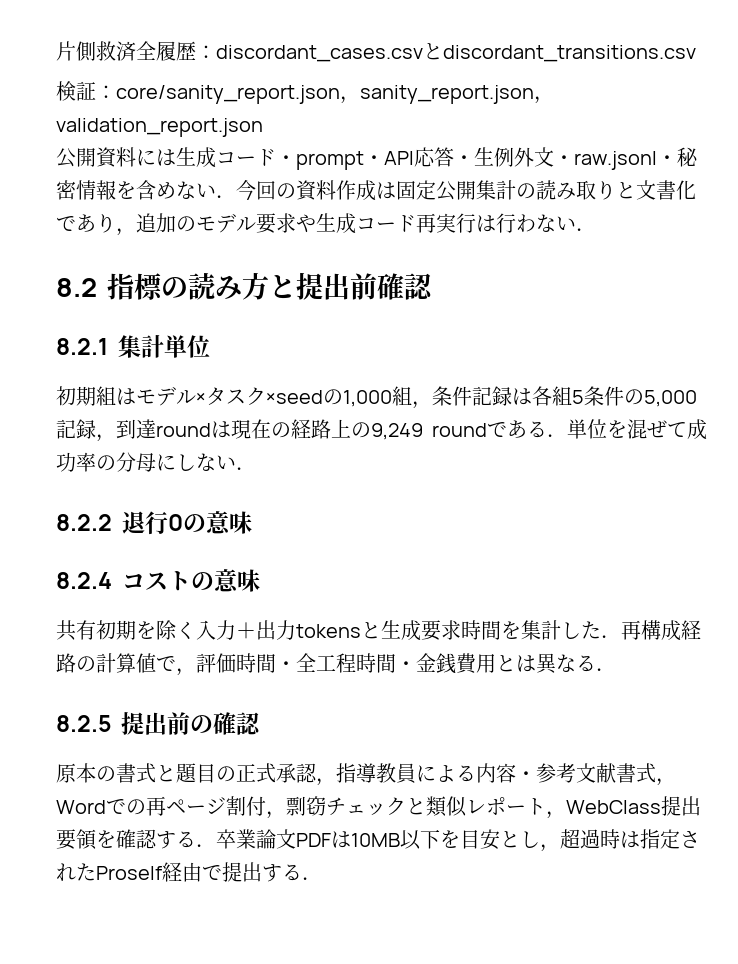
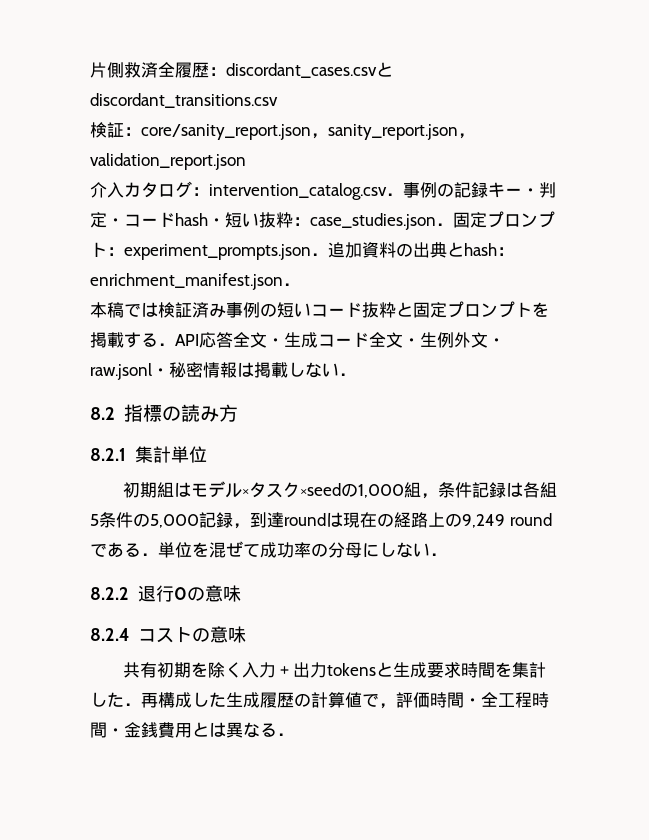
[56,147,454,170] 公開資料には生成コード・prompt・API応答 -> [90,181,556,200] [90,211,555,230] [90,242,514,260] [90,273,300,290] [90,301,549,318] [90,332,403,348] 介入カタログ：intervention_catalog.csv．事例の記録キー・判定・コードhash・短い抜粋：case_studies.json．固定プロンプト：experiment_prompts.json．追加資料の出典とhash：enrichment_manifest.json． // 本稿では検証済み事例の短いコード抜粋と固定プロンプトを掲載する．API応答全文・生成コード全文
[116,180,696,201] [56,213,536,236] を含めない．今回の資料作成は固定公開集計の読み取りと文書化であり，追加のモデル要求や生成コード再実行は行わ -> [237,362,305,378] は掲載し
[269,272,433,300] と提出前確認 -> (238, 413) none
[681,620,701,640] [56,653,76,673] 経路 -> [192,692,294,708] した生成履歴
[56,712,261,735] [56,763,676,786] [56,796,701,819] [56,829,700,852] [56,862,322,882] // 8.2.5提出前の確認 // 原本の書式と題目の正式承認，指導教員による内容・参考文献書式，Wordでの再ページ割付，剽窃チェックと類似レポート，WebClass提出要領を確認する．卒業論文PDFは10MB以下を目安とし，超過時は指定されたProself経由で提出する． -> (294, 734) none

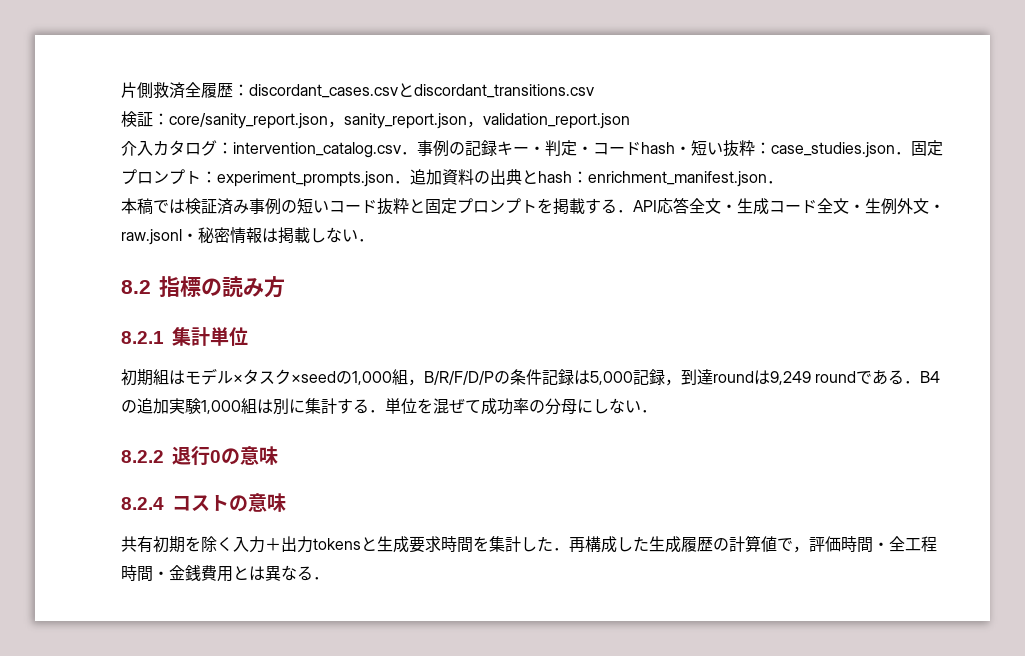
(438, 496) none -> [424,371,510,385] B/R/F/D/Pの
[522,482,557,498] [90,512,150,528] 各組5条件の -> (590, 377) none
[343,512,462,528] 現在の経路上の -> (770, 377) none
(158, 554) none -> [920,371,941,383] [121,398,385,415] B4の追加実験1,000組は別に集計する．

